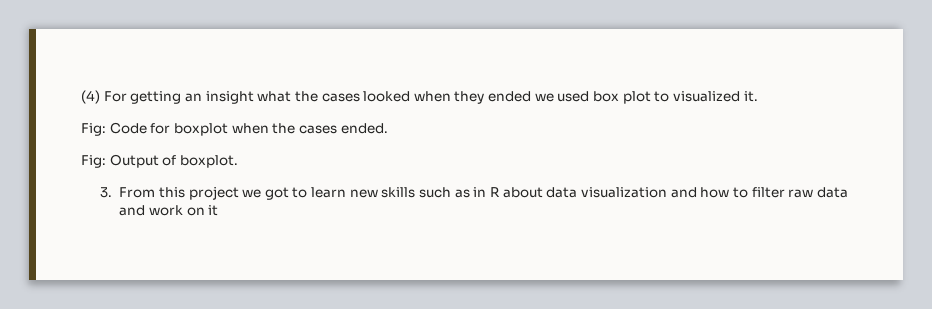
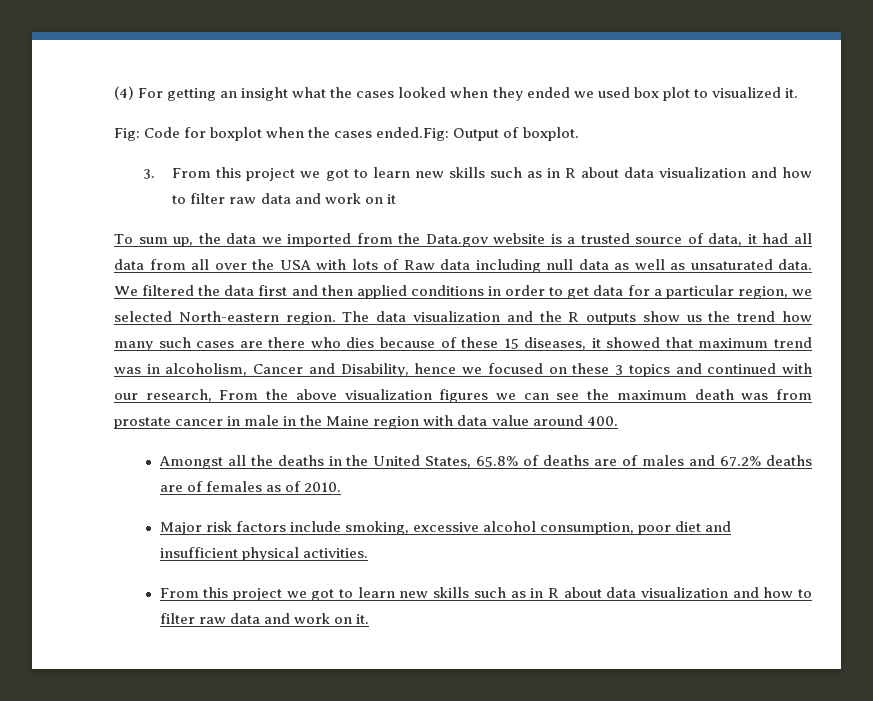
[340,123,388,134] [81,155,106,168] ended. // Fig: -> [376,127,450,141] ended.Fig:
(219, 210) none -> [114,233,813,247] [114,259,812,273] [114,285,812,299] [114,311,813,325] [114,337,812,351] [114,363,813,377] [114,389,812,403] [114,415,618,429] [158,455,813,469] [159,481,341,492] [159,521,732,535] [159,547,368,561] [159,587,812,601] [159,613,369,624] // To sum up, the data we imported from the Data.gov website is a trusted source of data, it had all data from all over the USA with lots of Raw data including null data as well as unsaturated data. We filtered the data first and then applied conditions in order to get data for a particular region, we selected North-eastern region. The data visualization and the R outputs show us the trend how many such cases are there who dies because of these 15 diseases, it showed that maximum trend was in alcoholism, Cancer and Disability, hence we focused on these 3 topics and continued with our research, From the above visualization figures we can see the maximum death was from prostate cancer in male in the Maine region with data value around 400. // Amongst all the deaths in the United States, 65.8% of deaths are of males and 67.2% deaths are of females as of 2010. // Major risk factors include smoking, excessive alcohol consumption, poor diet and insufficient physical activities. // From this project we got to learn new skills such as in R about data visualization and how to filter raw data and work on it.

